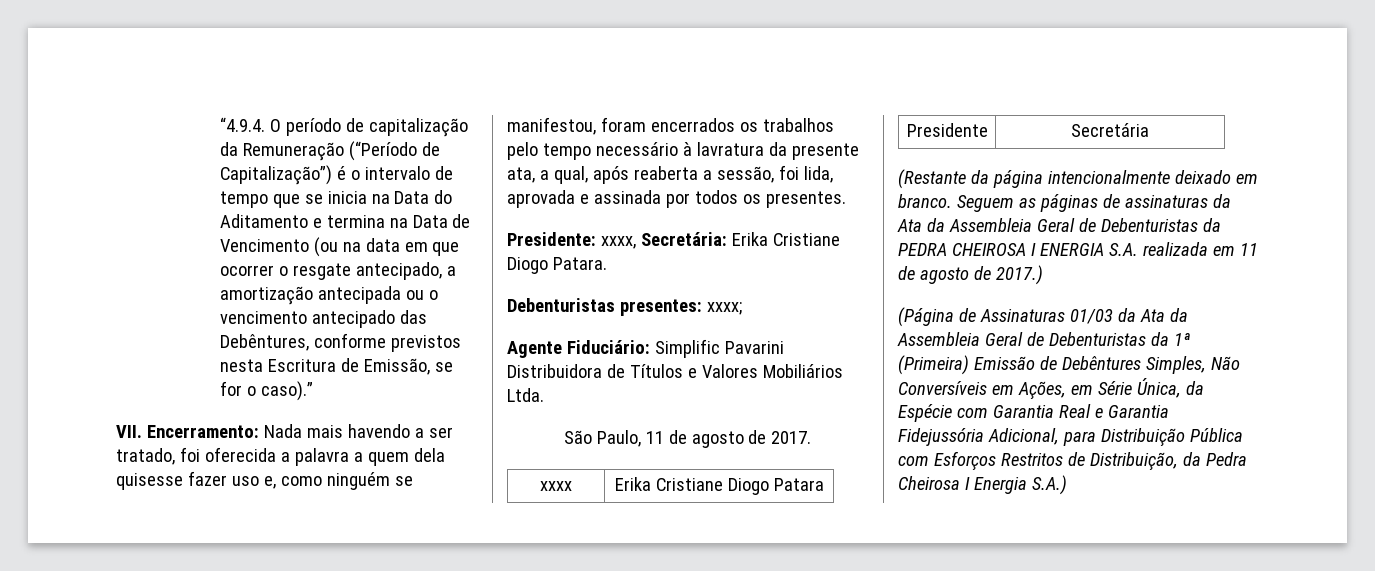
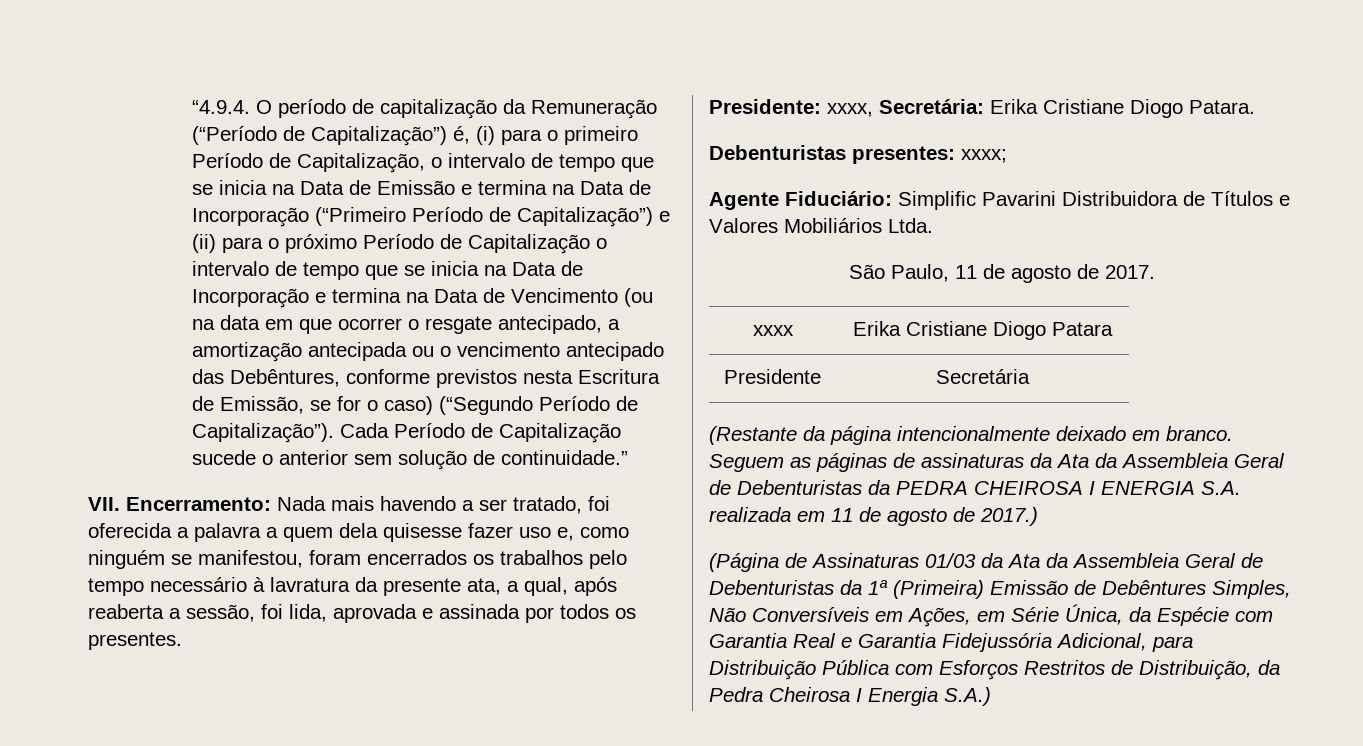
[336,166,453,180] [219,190,453,208] [219,214,308,228] é o intervalo de tempo que se inicia na Data do Aditamento -> [453,126,639,145] [192,153,655,173] [192,180,652,195] [192,207,671,227] [192,234,608,254] [192,261,584,280] [192,288,310,308] é, (i) para o primeiro Período de Capitalização, o intervalo de tempo que se inicia na Data de Emissão e termina na Data de Incorporação (“Primeiro Período de Capitalização”) e (ii) para o próximo Período de Capitalização o intervalo de tempo que se inicia na Data de Incorporação
[260,381,313,401] caso).” -> [384,396,639,415] [192,423,622,443] [192,450,629,470] caso) (“Segundo Período de Capitalização”). Cada Período de Capitalização sucede o anterior sem solução de continuidade.”

